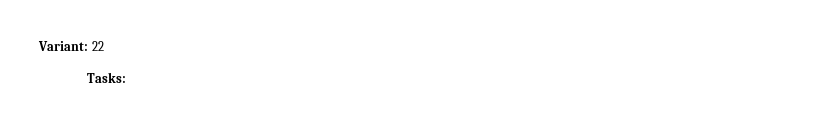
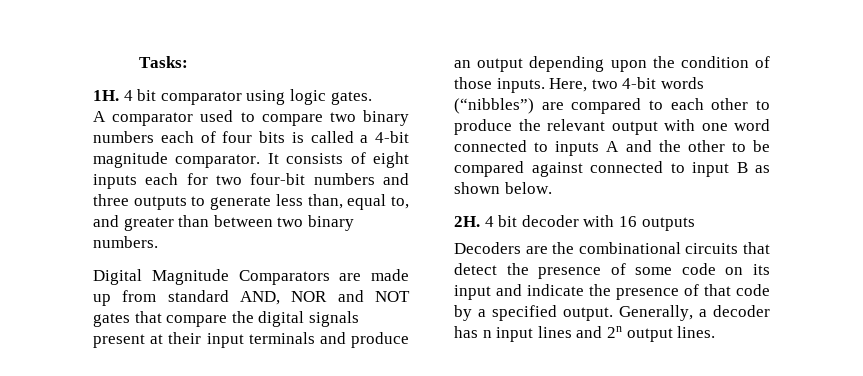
[38,41,104,51] [86,72,126,83] Variant: 22 // Tasks: -> [138,56,188,68] [93,89,372,105] [93,110,409,126] [93,131,409,143] [93,152,409,168] [93,173,409,189] [93,194,410,210] [93,215,354,231] [93,236,158,248] [93,269,409,285] [93,290,410,306] [93,311,359,327] [93,332,409,348] [454,56,770,72] [454,77,704,93] [454,98,770,114] [454,119,770,135] [454,140,770,156] [454,161,770,177] [454,182,552,194] [454,215,695,231] [454,242,770,254] [454,263,770,279] [454,284,770,300] [454,305,770,321] [454,326,716,342] Tasks: // 1H. 4 bit comparator using logic gates. // A comparator used to compare two binary numbers each of four bits is called a 4-bit magnitude comparator. It consists of eight inputs each for two four-bit numbers and three outputs to generate less than, equal to, and greater than between two binary numbers. // Digital Magnitude Comparators are made up from standard AND, NOR and NOT gates that compare the digital signals present at their input terminals and produce an output depending upon the condition of those inputs. Here, two 4-bit words (“nibbles”) are compared to each other to produce the relevant output with one word connected to inputs A and the other to be compared against connected to input B as shown below. // 2H. 4 bit decoder with 16 outputs // Decoders are the combinational circuits that detect the presence of some code on its input and indicate the presence of that code by a specified output. Generally, a decoder has n input lines and 2n output lines.

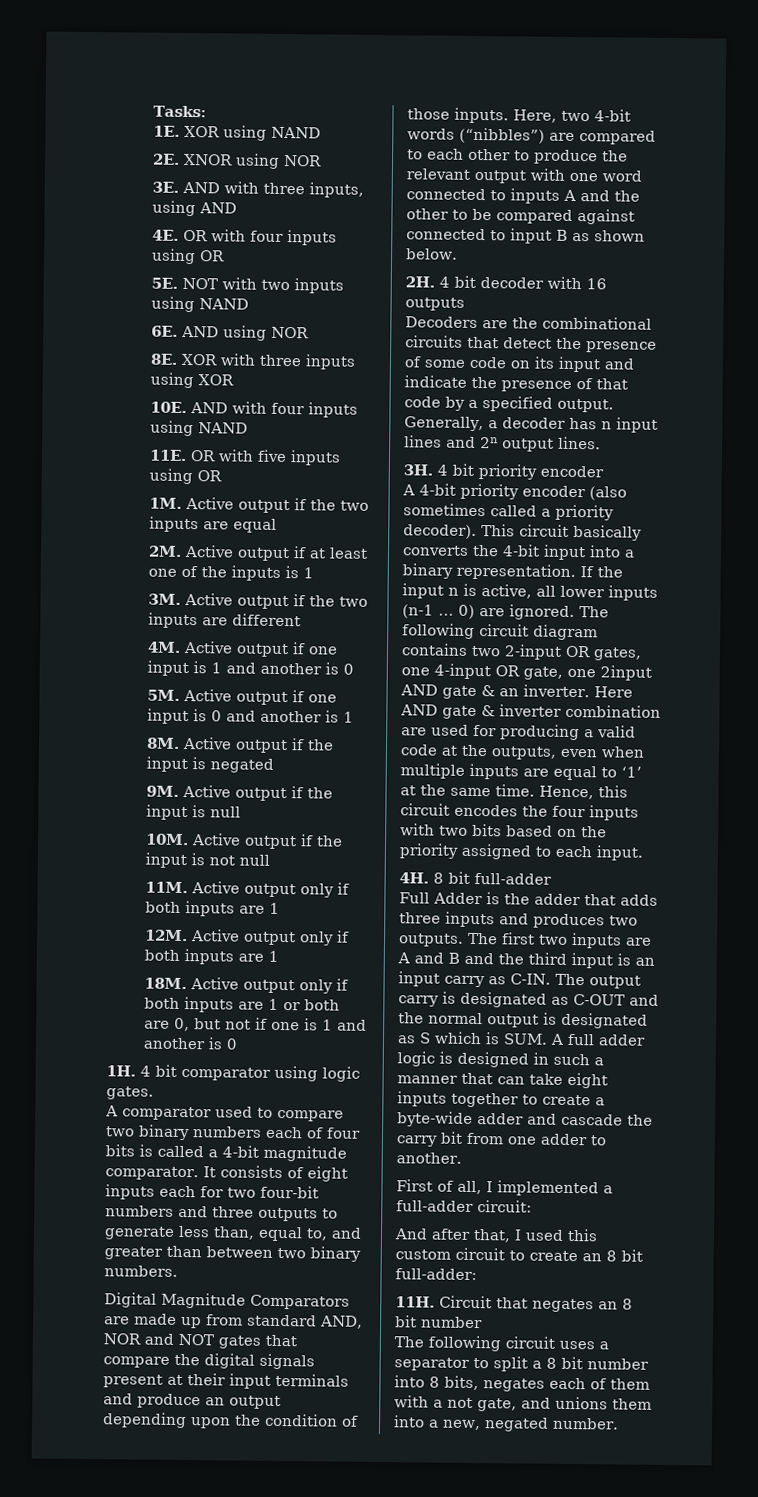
(188, 62) none -> [152,125,321,141] [152,153,322,169] [151,181,364,198] [151,200,237,217] [151,229,337,246] [150,248,225,265] [150,277,344,294] [150,296,249,313] [150,325,309,341] [149,353,356,370] [149,372,234,389] [149,401,358,418] [149,420,248,437] [148,449,341,466] [148,468,222,485] [148,496,369,514] [148,516,277,533] [147,544,368,562] [147,565,314,581] [147,592,368,610] [147,612,301,629] [146,640,338,658] [146,660,354,677] [146,688,337,706] [146,708,354,725] [145,736,334,754] [145,756,274,773] [145,784,333,802] [145,804,241,821] [144,833,343,850] [144,852,270,869] [144,881,350,898] [144,901,280,917] [144,929,350,946] [143,949,279,965] [143,977,349,994] [143,996,340,1013] [143,1017,367,1032] [142,1037,238,1050] // 1E. XOR using NAND // 2E. XNOR using NOR // 3E. AND with three inputs, using AND // 4E. OR with four inputs using OR // 5E. NOT with two inputs using NAND // 6E. AND using NOR // 8E. XOR with three inputs using XOR // 10E. AND with four inputs using NAND // 11E. OR with five inputs using OR // 1M. Active output if the two inputs are equal // 2M. Active output if at least one of the inputs is 1 // 3M. Active output if the two inputs are different // 4M. Active output if one input is 1 and another is 0 // 5M. Active output if one input is 0 and another is 1 // 8M. Active output if the input is negated // 9M. Active output if the input is null // 10M. Active output if the input is not null // 11M. Active output only if both inputs are 1 // 12M. Active output only if both inputs are 1 // 18M. Active output only if both inputs are 1 or both are 0, but not if one is 1 and another is 0
(716, 332) none -> [403,463,604,480] [402,483,627,501] [403,503,614,521] [403,524,642,541] [402,544,635,561] [402,563,623,581] [402,583,658,601] [402,604,609,621] [402,623,598,641] [401,643,642,661] [401,663,652,681] [400,684,633,700] [400,704,661,720] [401,724,636,741] [400,744,645,760] [400,763,642,781] [400,784,628,800] [400,803,639,821] [400,823,607,838] [399,843,644,861] [399,871,552,885] [399,892,658,906] [399,911,638,929] [398,932,652,949] [397,952,655,969] [398,971,641,989] [398,991,659,1008] [398,1012,648,1029] [397,1031,646,1046] [397,1051,604,1068] [397,1072,608,1089] [397,1091,605,1108] [397,1111,653,1127] [396,1131,607,1147] [396,1152,462,1164] [396,1179,613,1197] [396,1200,532,1213] [394,1228,598,1243] [395,1247,643,1262] [395,1268,477,1281] [395,1295,633,1313] [395,1315,483,1329] [394,1335,609,1352] [394,1356,649,1372] [394,1375,650,1392] [394,1395,652,1412] [394,1415,619,1432] // 3H. 4 bit priority encoder // A 4-bit priority encoder (also sometimes called a priority decoder). This circuit basically converts the 4-bit input into a binary representation. If the input n is active, all lower inputs (n-1 … 0) are ignored. The following circuit diagram contains two 2-input OR gates, one 4-input OR gate, one 2input AND gate & an inverter. Here AND gate & inverter combination are used for producing a valid code at the outputs, even when multiple inputs are equal to ‘1’ at the same time. Hence, this circuit encodes the four inputs with two bits based on the priority assigned to each input. // 4H. 8 bit full-adder // Full Adder is the adder that adds three inputs and produces two outputs. The first two inputs are A and B and the third input is an input carry as C-IN. The output carry is designated as C-OUT and the normal output is designated as S which is SUM. A full adder logic is designed in such a manner that can take eight inputs together to create a byte-wide adder and cascade the carry bit from one adder to another. // First of all, I implemented a full-adder circuit: // And after that, I used this custom circuit to create an 8 bit full-adder: // 11H. Circuit that negates an 8 bit number // The following circuit uses a separator to split a 8 bit number into 8 bits, negates each of them with a not gate, and unions them into a new, negated number.

